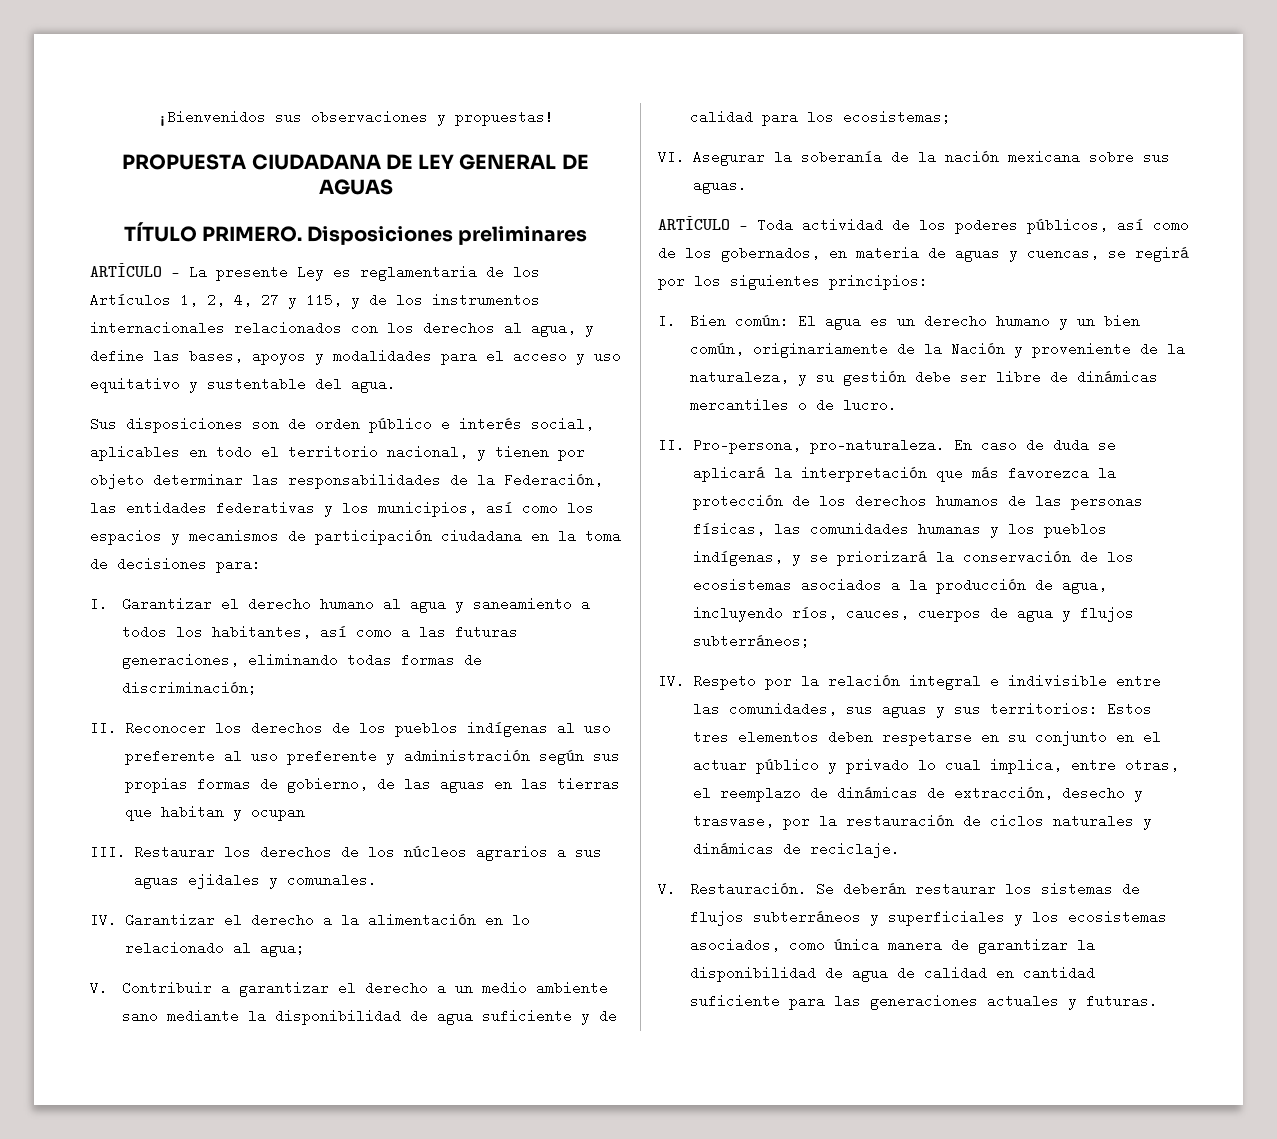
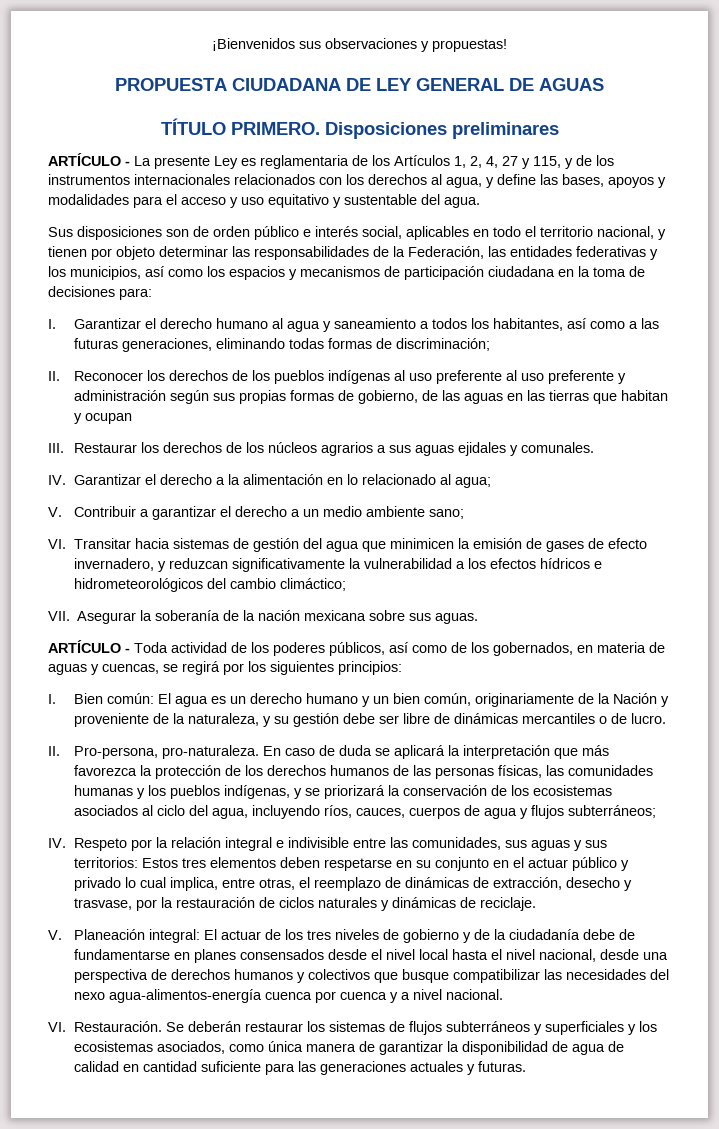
[121,1009,617,1025] [689,110,951,126] [658,150,685,164] sano mediante la disponibilidad de agua suficiente y de calidad para los ecosistemas; // VI. -> [428,509,464,519] [48,538,647,552] [73,558,602,572] [73,578,346,592] [48,611,70,621] sano; // VI. Transitar hacia sistemas de gestión del agua que minimicen la emisión de gases de efecto invernadero, y reduzcan significativamente la vulnerabilidad a los efectos hídricos e hidrometeorológicos del cambio climáctico; // VII.
[891,578,1054,594] a la producción de -> [141,805,208,816] al ciclo del
(676, 889) none -> [73,929,635,943] [73,949,668,963] [73,969,669,983] [73,989,503,1003] [48,1022,66,1032] Planeación integral: El actuar de los tres niveles de gobierno y de la ciudadanía debe de fundamentarse en planes consensados desde el nivel local hasta el nivel nacional, desde una perspectiva de derechos humanos y colectivos que busque compatibilizar las necesidades del nexo agua-alimentos-energía cuenca por cuenca y a nivel nacional. // VI.

